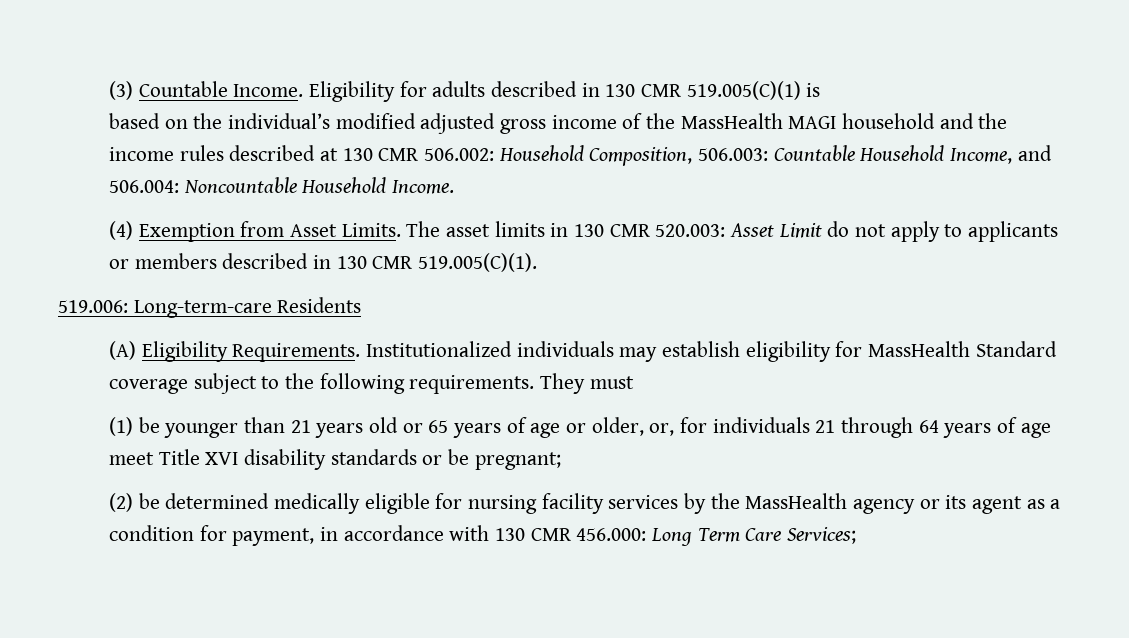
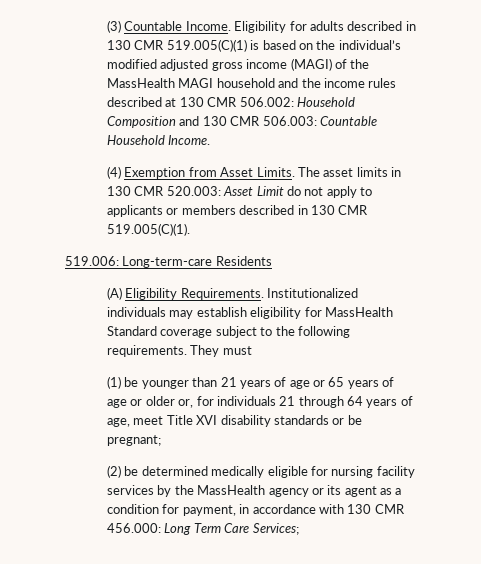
(821, 90) // -> (260, 45) none
(617, 122) none -> [290,58,332,71] (MAGI)
[589,145,1052,166] [108,177,297,193] Composition, 506.003: Countable Household Income, and 506.004: Noncountable -> [107,116,377,128] Composition and 130 CMR 506.003: Countable
[368,417,398,433] old -> [274,377,310,389] of age
[591,417,644,436] older, -> [145,396,175,406] older
[1020,423,1051,438] age -> [107,418,131,427] age,

